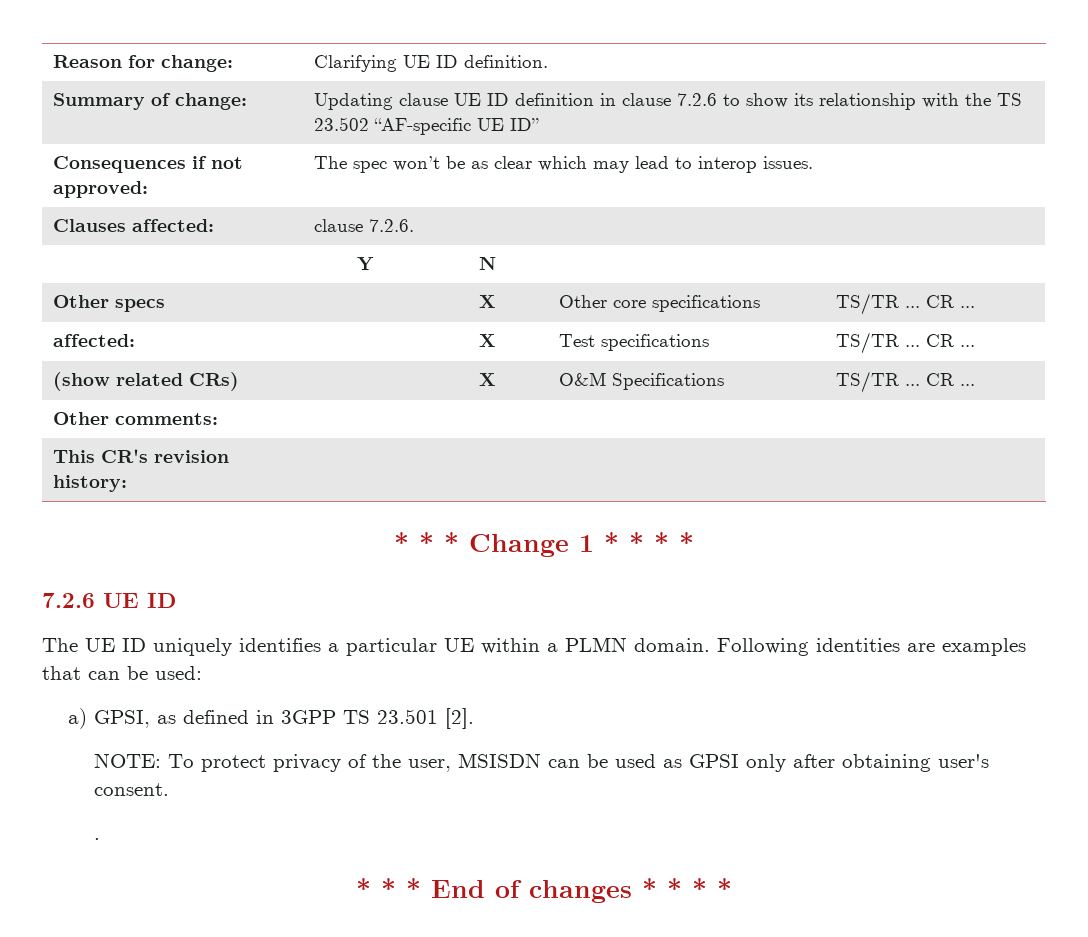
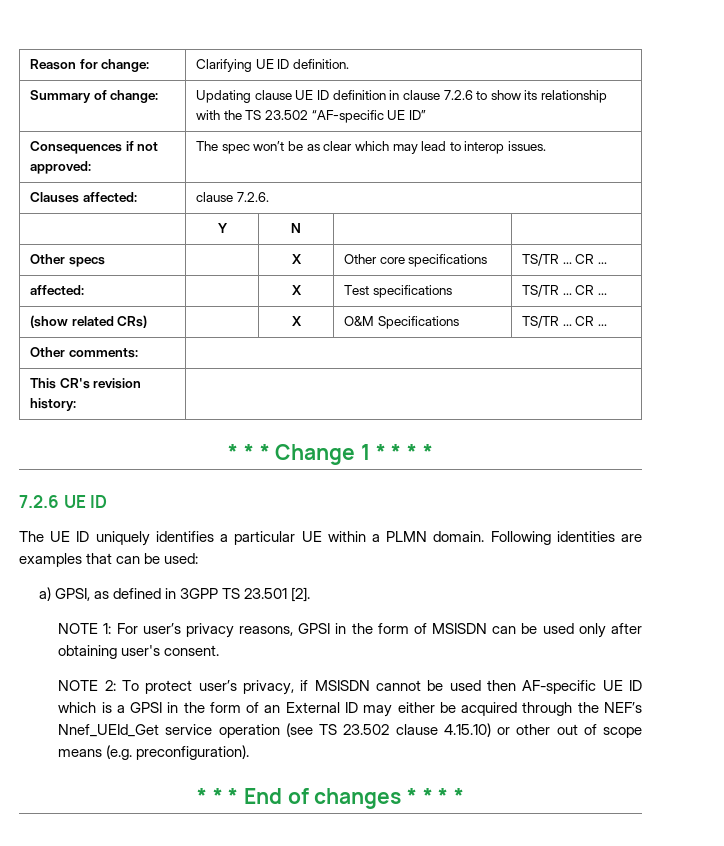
[94,753,452,772] NOTE: To protect privacy of the user, -> [58,623,427,638] NOTE 1: For user’s privacy reasons, GPSI in the form of
[663,754,740,768] as GPSI -> (574, 628) none
[94,838,101,840] . -> [58,680,643,695] [58,702,642,717] [58,723,642,738] [58,745,250,760] NOTE 2: To protect user’s privacy, if MSISDN cannot be used then AF-specific UE ID which is a GPSI in the form of an External ID may either be acquired through the NEF’s Nnef_UEId_Get service operation (see TS 23.502 clause 4.15.10) or other out of scope means (e.g. preconfiguration).

